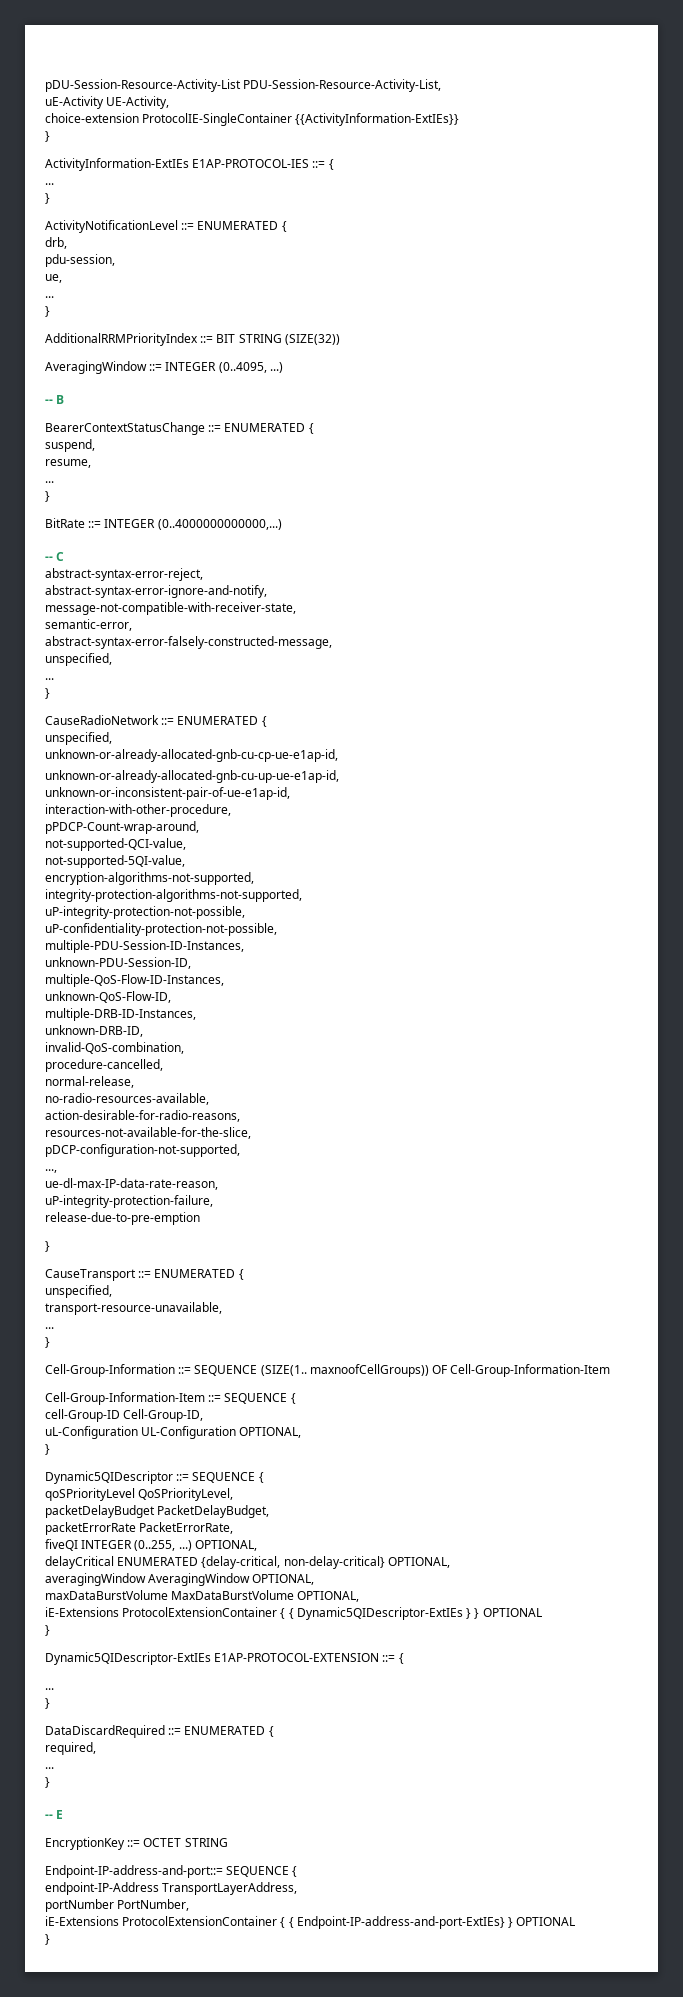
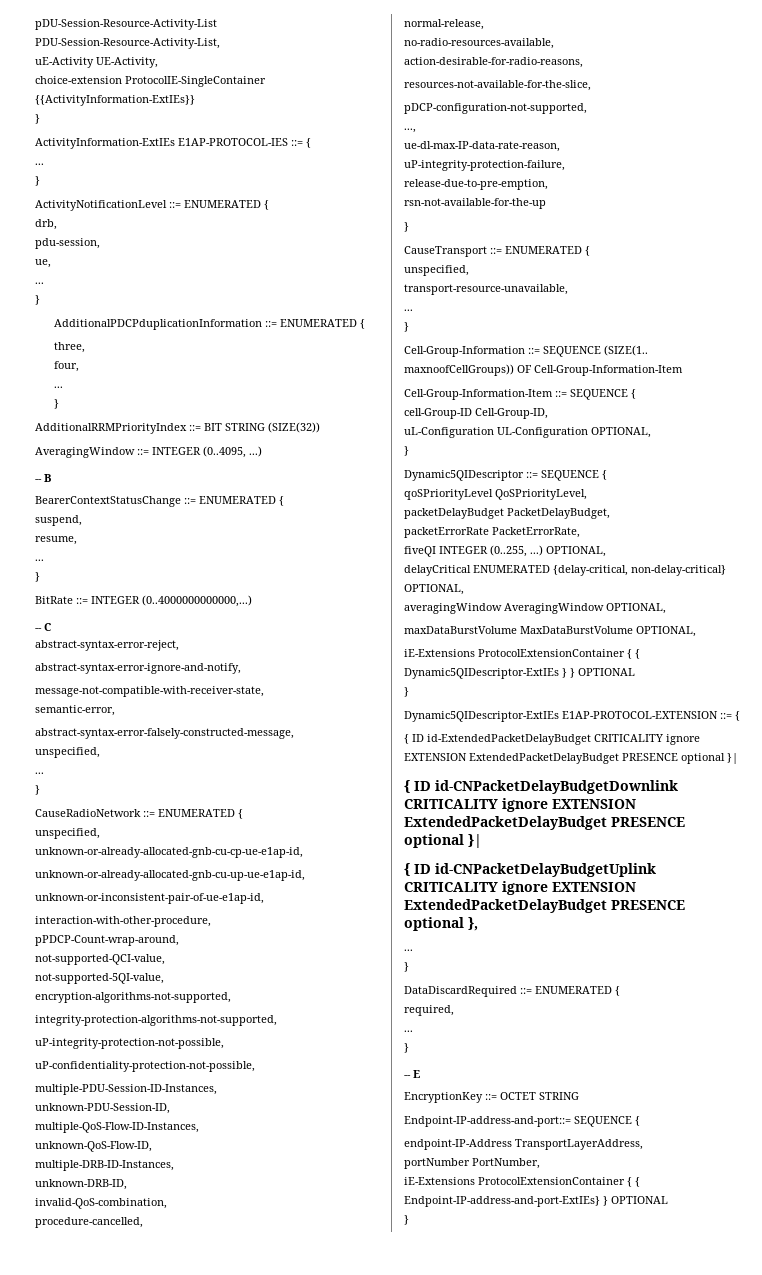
(50, 311) none -> [54,319,366,330] [54,342,86,353] [54,361,80,372] [54,386,64,388] [54,399,60,409] // AdditionalPDCPduplicationInformation ::= ENUMERATED { // three, // four, // ... // }
[45,1212,200,1225] release-due-to-pre-emption -> [404,179,548,190] [404,198,546,209] release-due-to-pre-emption, // rsn-not-available-for-the-up
(404, 1658) none -> [404,734,700,745] [404,753,738,764] [404,780,678,794] [404,798,636,812] [404,816,685,830] [404,834,482,848] [404,863,656,877] [404,881,636,895] [404,899,685,913] [404,917,478,931] // { ID id-ExtendedPacketDelayBudget CRITICALITY ignore EXTENSION ExtendedPacketDelayBudget PRESENCE optional }| // { ID id-CNPacketDelayBudgetDownlink CRITICALITY ignore EXTENSION ExtendedPacketDelayBudget PRESENCE optional }| // { ID id-CNPacketDelayBudgetUplink CRITICALITY ignore EXTENSION ExtendedPacketDelayBudget PRESENCE optional },

